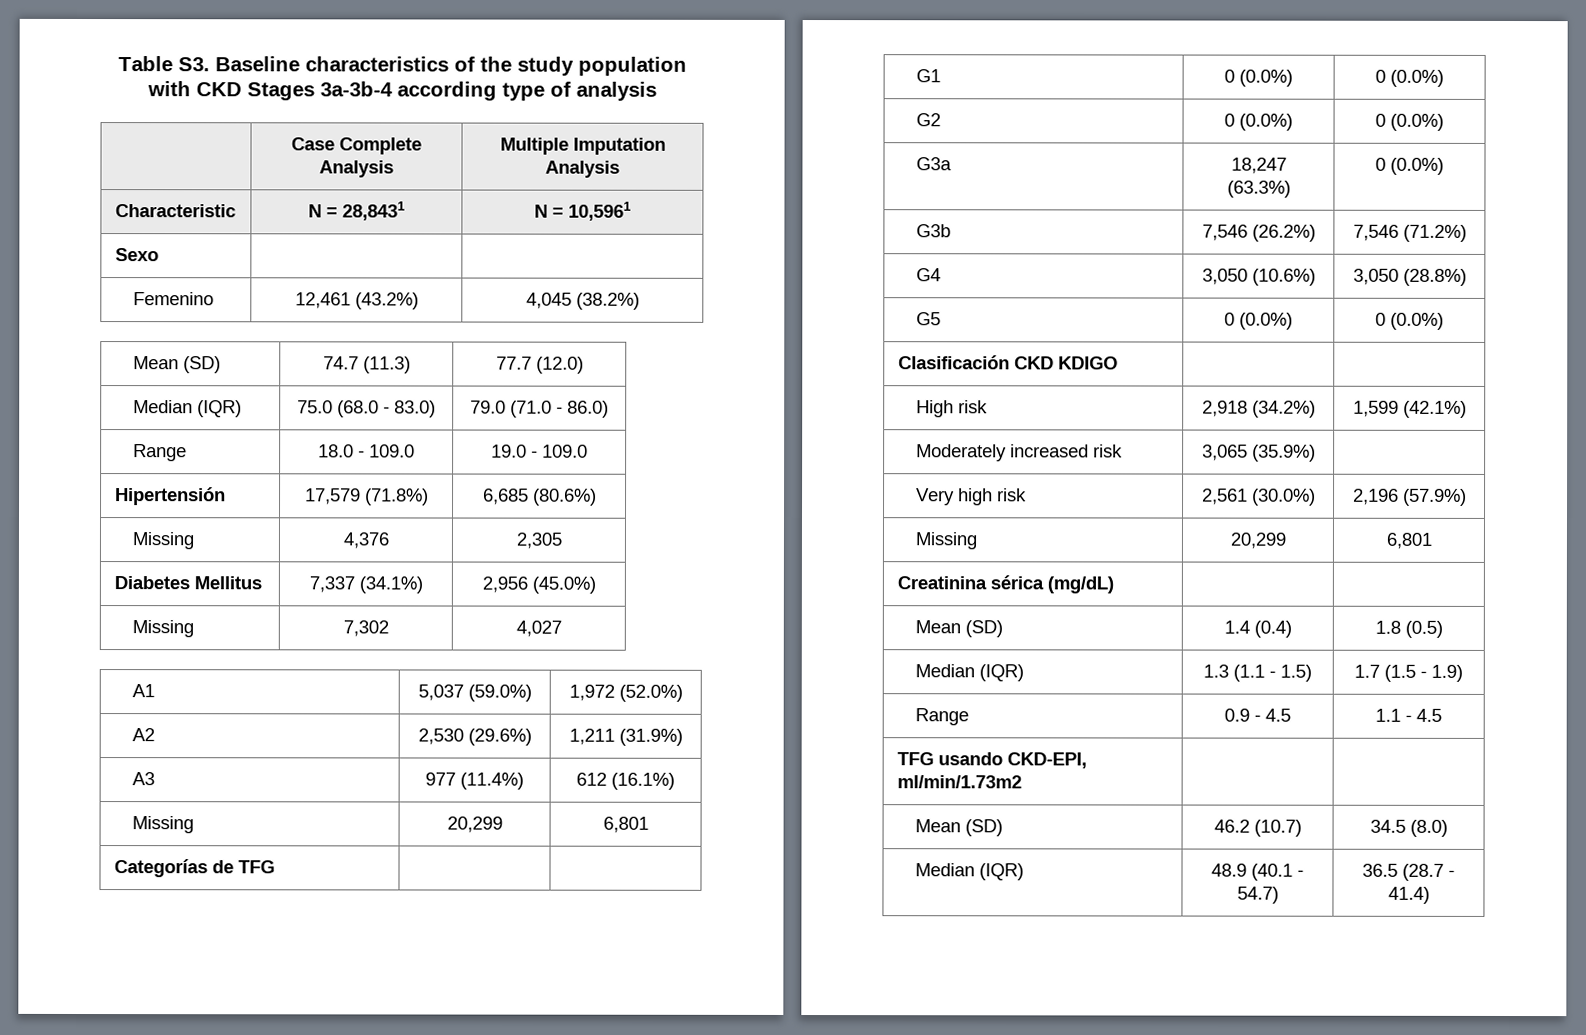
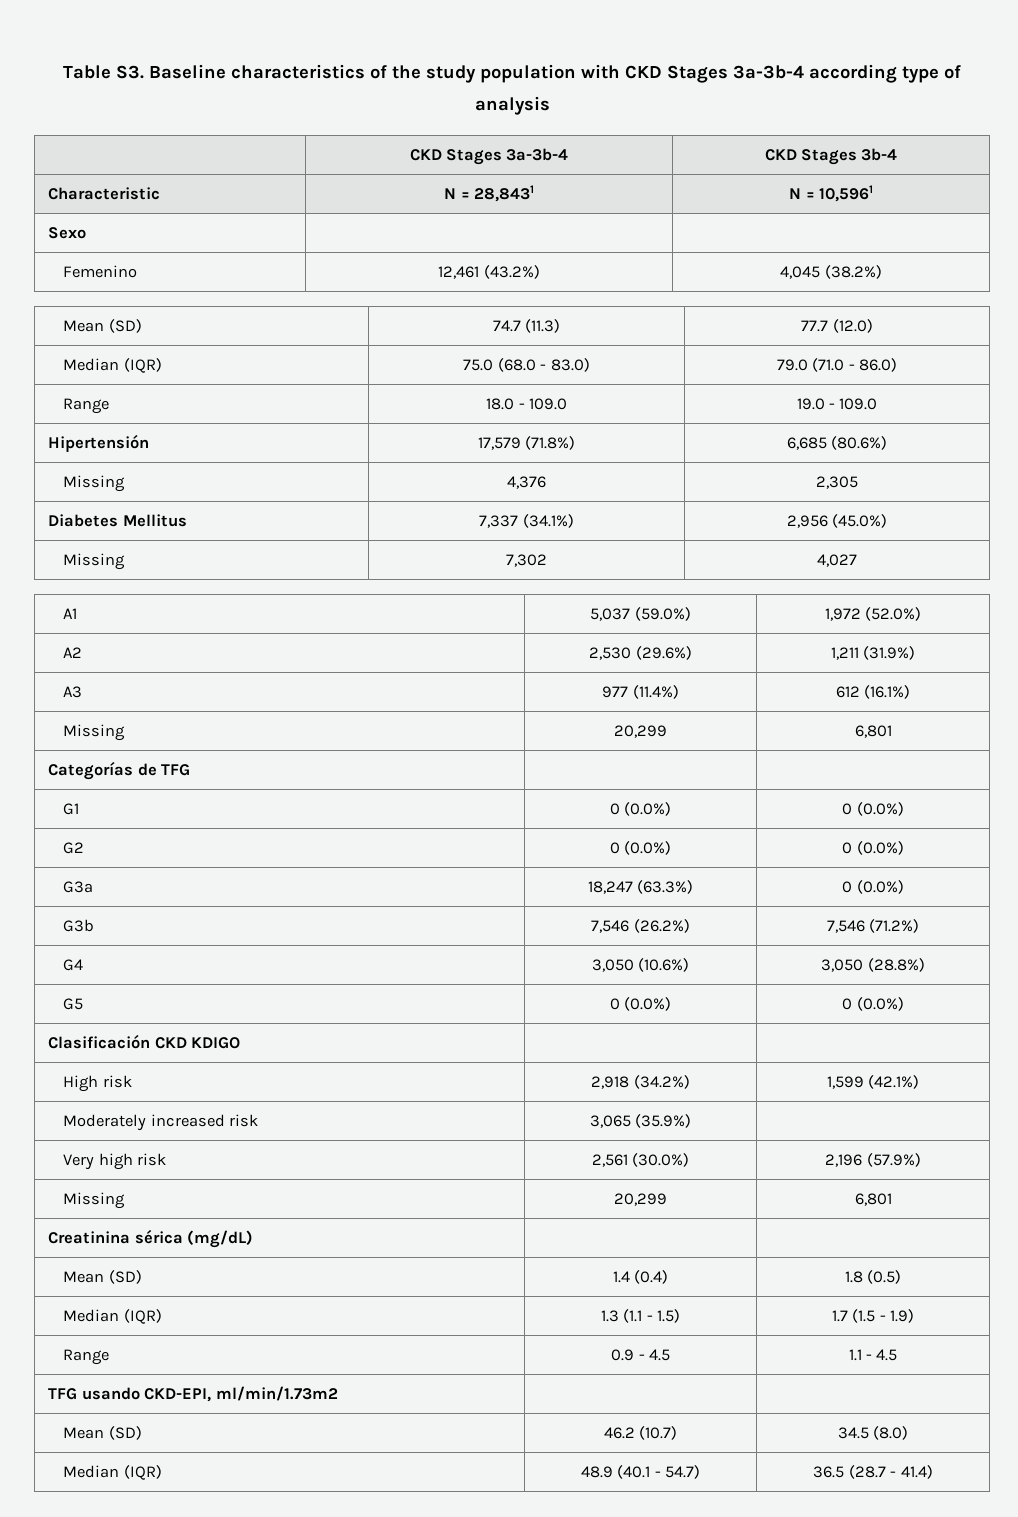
[291,137,422,155] [319,160,394,178] [499,137,666,155] [545,160,620,178] Case Complete Analysis | Multiple Imputation Analysis -> [409,148,569,165] [764,148,898,165] CKD Stages 3a-3b-4 | CKD Stages 3b-4

